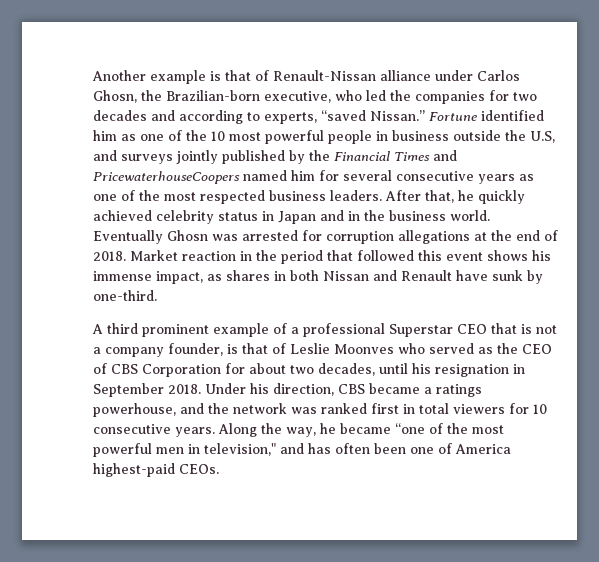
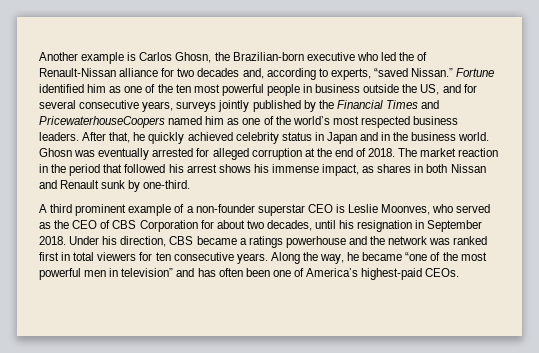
[225,70,473,81] that of Renault-Nissan alliance under -> (137, 56) none
[264,91,331,103] executive, -> [306,52,355,61] executive
[415,91,485,104] companies -> [417,52,428,61] [39,68,159,77] of Renault-Nissan alliance
[151,110,175,121] and -> [242,68,264,79] and,
[211,131,225,141] 10 -> [175,84,191,93] ten
[530,131,555,143] [93,150,117,161] U.S, and -> [420,84,477,95] [39,100,174,112] US, and for several consecutive years,
[319,170,534,184] [93,190,160,201] for several consecutive years as one of the -> [227,116,330,125] as one of the world’s
[93,230,163,244] Eventually -> (490, 136) none
(238, 237) none -> [98,148,150,160] eventually
[326,230,470,244] corruption allegations -> [212,148,302,160] alleged corruption
[130,250,178,261] Market -> [398,148,457,157] The market
[418,250,483,261] this event -> [168,164,217,173] his arrest
[456,270,488,281] have -> (100, 184) none
[303,323,557,337] [93,343,394,357] professional Superstar CEO that is not a company founder, is that of Leslie Moonves -> [195,204,431,216] non-founder superstar CEO is Leslie Moonves,
[93,403,176,417] powerhouse, -> [285,236,346,248] powerhouse
[533,404,547,414] 10 -> [155,252,171,261] ten
[204,443,276,456] television," -> [121,268,174,277] television”
[455,444,511,454] America -> [306,268,359,277] America’s

